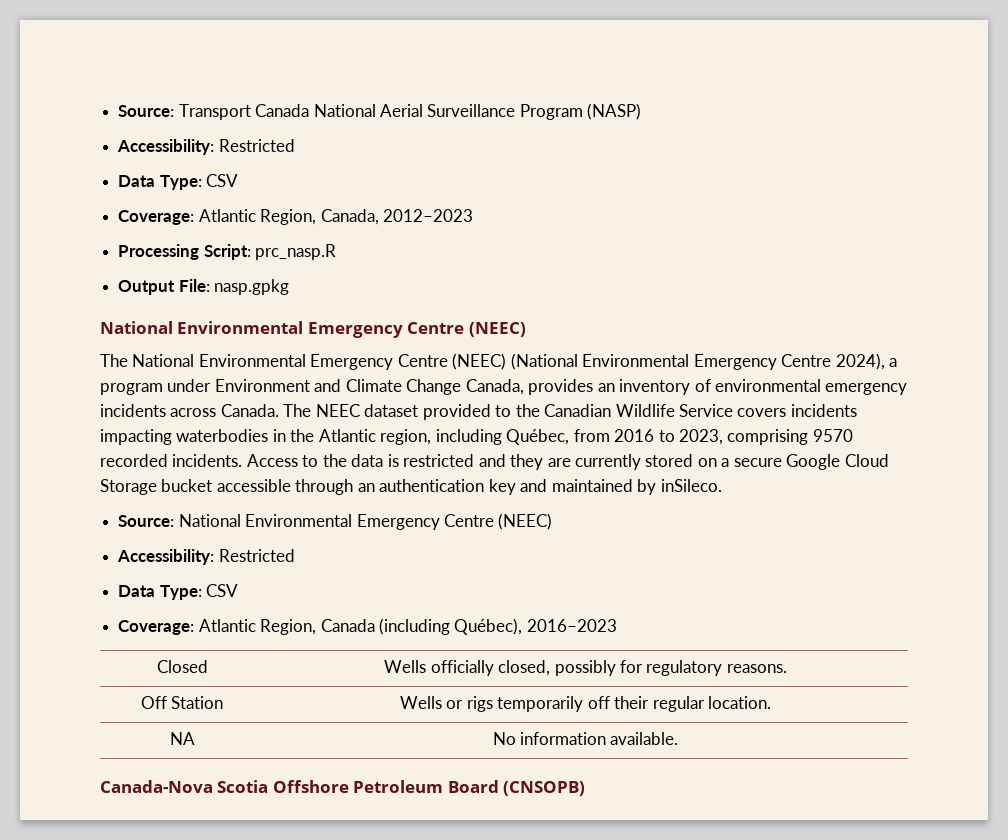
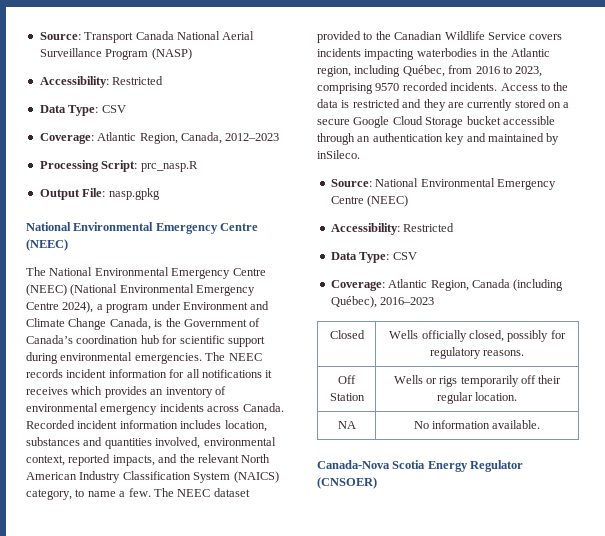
(524, 387) none -> [154,318,261,327] [26,335,265,347] [26,352,262,364] [26,369,273,378] [26,386,103,395] is the Government of Canada’s coordination hub for scientific support during environmental emergencies. The NEEC records incident information for all notifications it receives which
(279, 410) none -> [26,420,267,432] [26,437,276,449] [26,454,271,466] [26,471,279,483] [26,488,151,500] Recorded incident information includes location, substances and quantities involved, environmental context, reported impacts, and the relevant North American Industry Classification System (NAICS) category, to name a few.
[272,780,586,796] Offshore Petroleum Board (CNSOPB) -> [427,460,524,472] [317,477,377,489] Energy Regulator (CNSOER)

